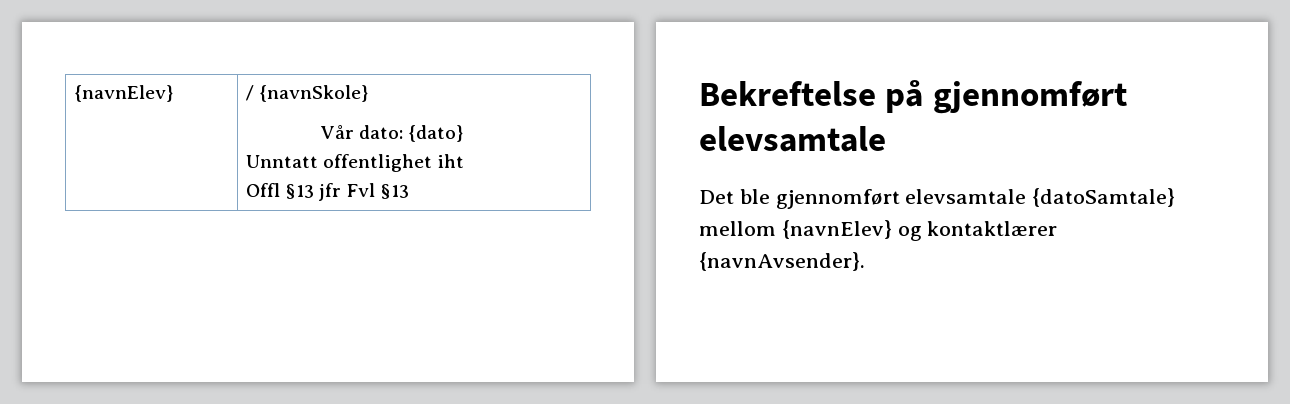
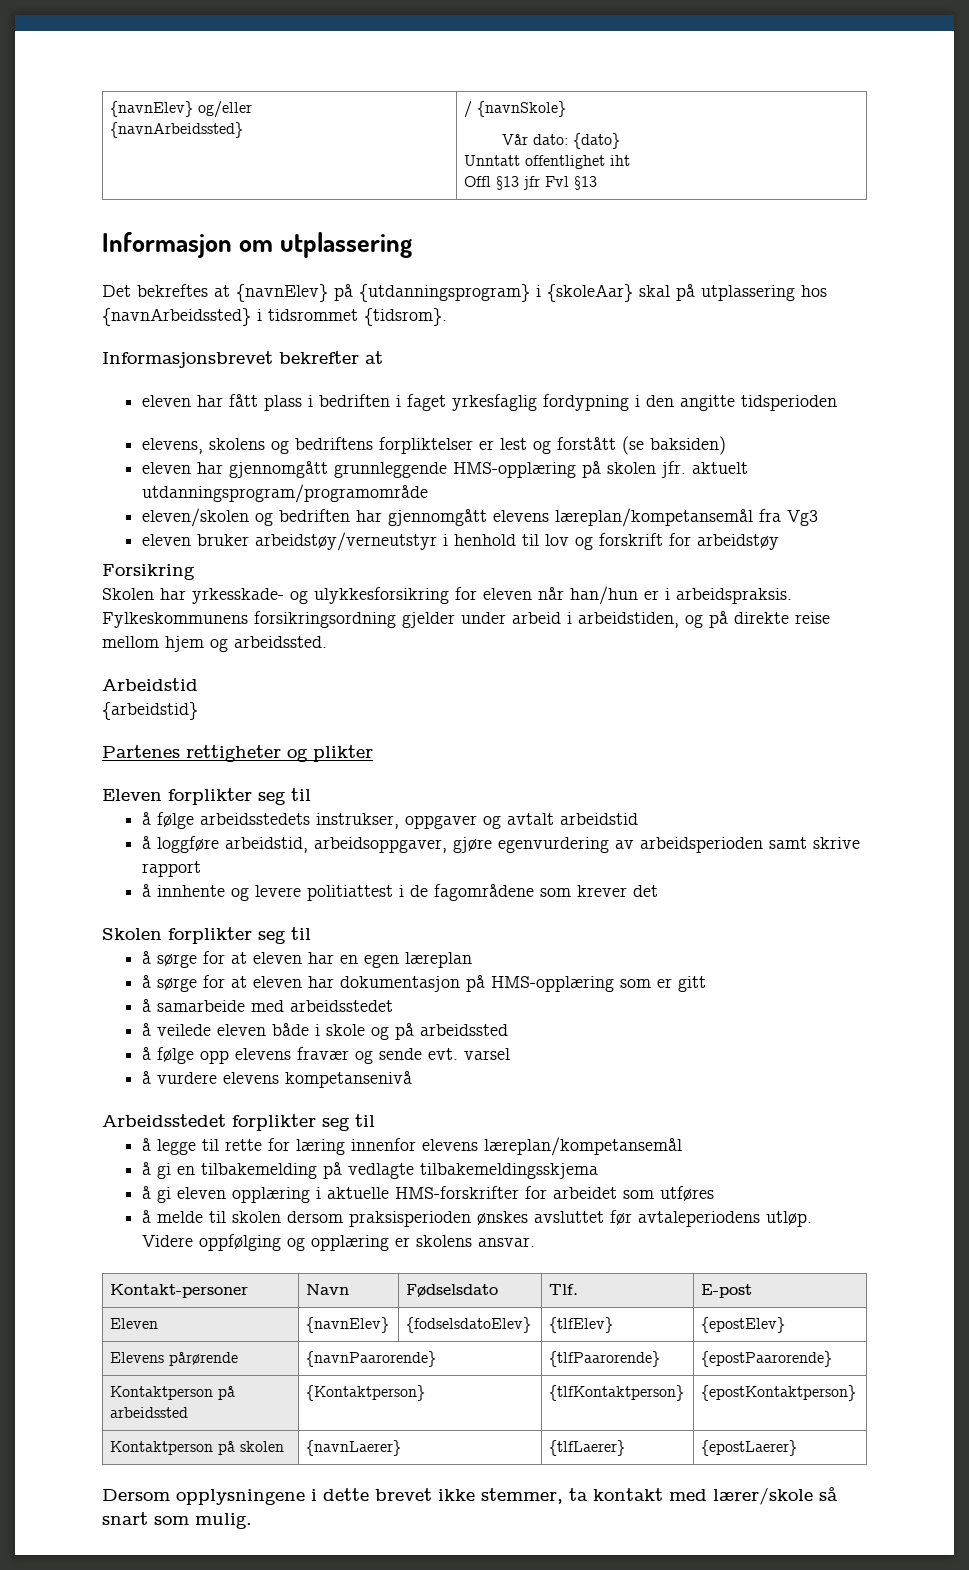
[73,85,173,102] {navnElev} -> [110,101,253,118] [110,122,244,138] {navnElev} og/eller // {navnArbeidssted}
[699,80,1127,114] [699,126,886,152] [699,188,1176,209] [699,220,1058,241] [699,252,865,271] Bekreftelse på gjennomført elevsamtale // Det ble gjennomført elevsamtale {datoSamtale} mellom {navnElev} og kontaktlærer {navnAvsender}. -> [102,232,413,258] [102,284,827,302] [102,308,447,326] [102,351,383,368] [141,394,837,411] [141,436,726,455] [141,461,748,478] [141,484,428,503] [141,508,818,527] [141,532,779,551] [102,564,195,580] [102,586,792,605] [102,611,830,628] [102,636,327,652] [102,678,198,691] [102,702,198,720] [102,745,373,762] [102,788,311,805] [141,812,638,829] [141,836,860,853] [141,861,201,877] [141,884,658,901] [102,927,311,944] [141,951,472,968] [141,975,706,992] [141,999,393,1012] [141,1023,508,1040] [141,1047,510,1064] [141,1071,412,1088] [102,1114,375,1131] [141,1137,682,1156] [141,1162,598,1179] [141,1186,714,1203] [141,1210,812,1227] [141,1234,535,1251] [110,1284,249,1298] [306,1284,350,1295] [406,1284,499,1297] [549,1284,579,1295] [701,1284,753,1298] [110,1318,159,1329] [306,1317,390,1333] [406,1317,532,1333] [549,1317,614,1333] [701,1317,786,1333] [110,1352,239,1366] [306,1351,437,1367] [549,1351,661,1367] [701,1351,833,1367] [110,1386,236,1400] [110,1407,189,1418] [306,1385,426,1401] [549,1385,685,1401] [701,1385,857,1401] [110,1441,285,1455] [306,1440,402,1456] [549,1440,626,1456] [701,1440,798,1456] [102,1487,838,1505] [102,1512,252,1529] Informasjon om utplassering // Det bekreftes at {navnElev} på {utdanningsprogram} i {skoleAar} skal på utplassering hos {navnArbeidssted} i tidsrommet {tidsrom}. // Informasjonsbrevet bekrefter at // eleven har fått plass i bedriften i faget yrkesfaglig fordypning i den angitte tidsperioden // elevens, skolens og bedriftens forpliktelser er lest og forstått (se baksiden) // eleven har gjennomgått grunnleggende HMS-opplæring på skolen jfr. aktuelt utdanningsprogram/programområde // eleven/skolen og bedriften har gjennomgått elevens læreplan/kompetansemål fra Vg3 // eleven bruker arbeidstøy/verneutstyr i henhold til lov og forskrift for arbeidstøy // Forsikring // Skolen har yrkesskade- og ulykkesforsikring for eleven når han/hun er i arbeidspraksis. Fylkeskommunens forsikringsordning gjelder under arbeid i arbeidstiden, og på direkte reise mellom hjem og arbeidssted. // Arbeidstid // {arbeidstid} // Partenes rettigheter og plikter // Eleven forplikter seg til // å følge arbeidsstedets instrukser, oppgaver og avtalt arbeidstid // å loggføre arbeidstid, arbeidsoppgaver, gjøre egenvurdering av arbeidsperioden samt skrive rapport // å innhente og levere politiattest i de fagområdene som krever det // Skolen forplikter seg til // å sørge for at eleven har en egen læreplan // å sørge for at eleven har dokumentasjon på HMS-opplæring som er gitt // å samarbeide med arbeidsstedet // å veilede eleven både i skole og på arbeidssted // å følge opp elevens fravær og sende evt. varsel // å vurdere elevens kompetansenivå // Arbeidsstedet forplikter seg til // å legge til rette for læring innenfor elevens læreplan/kompetansemål // å gi en tilbakemelding på vedlagte tilbakemeldingsskjema // å gi eleven opplæring i aktuelle HMS-forskrifter for arbeidet som utføres // å melde til skolen dersom praksisperioden ønskes avsluttet før avtaleperiodens utløp. Videre oppfølging og opplæring er skolens ansvar. // Kontakt-personer | Navn | Fødselsdato | Tlf. | E-post // Eleven | {navnElev} | {fodselsdatoElev} | {tlfElev} | {epostElev} // Elevens pårørende | {navnPaarorende} | {tlfPaarorende} | {epostPaarorende} // Kontaktperson på arbeidssted | {Kontaktperson} | {tlfKontaktperson} | {epostKontaktperson} // Kontaktperson på skolen | {navnLaerer} | {tlfLaerer} | {epostLaerer} // Dersom opplysningene i dette brevet ikke stemmer, ta kontakt med lærer/skole så snart som mulig.

